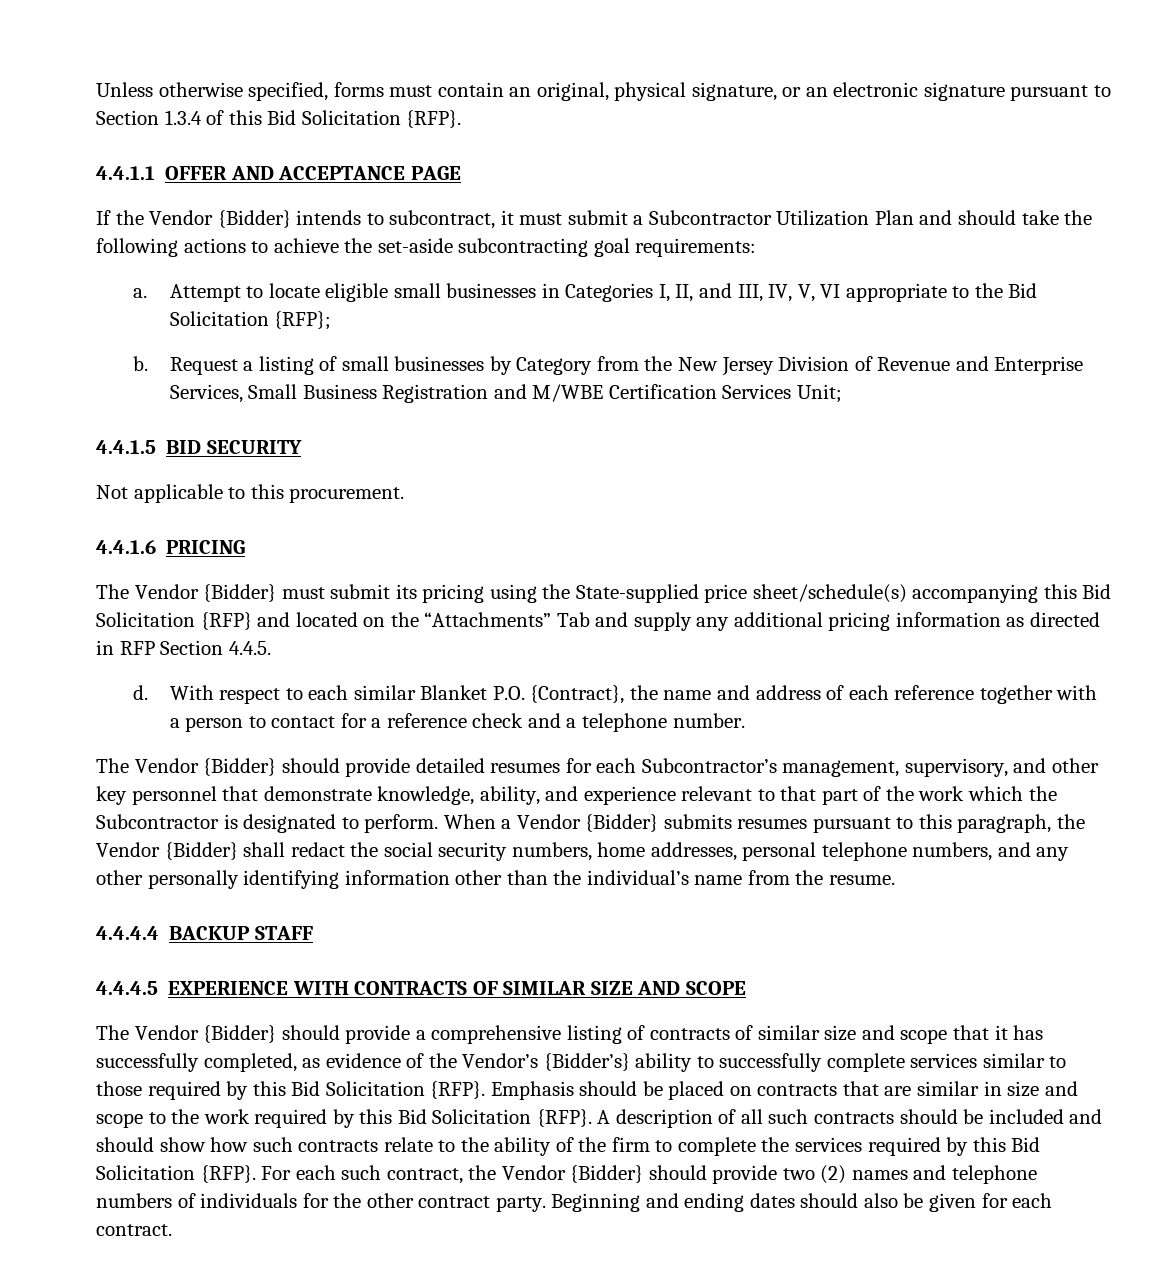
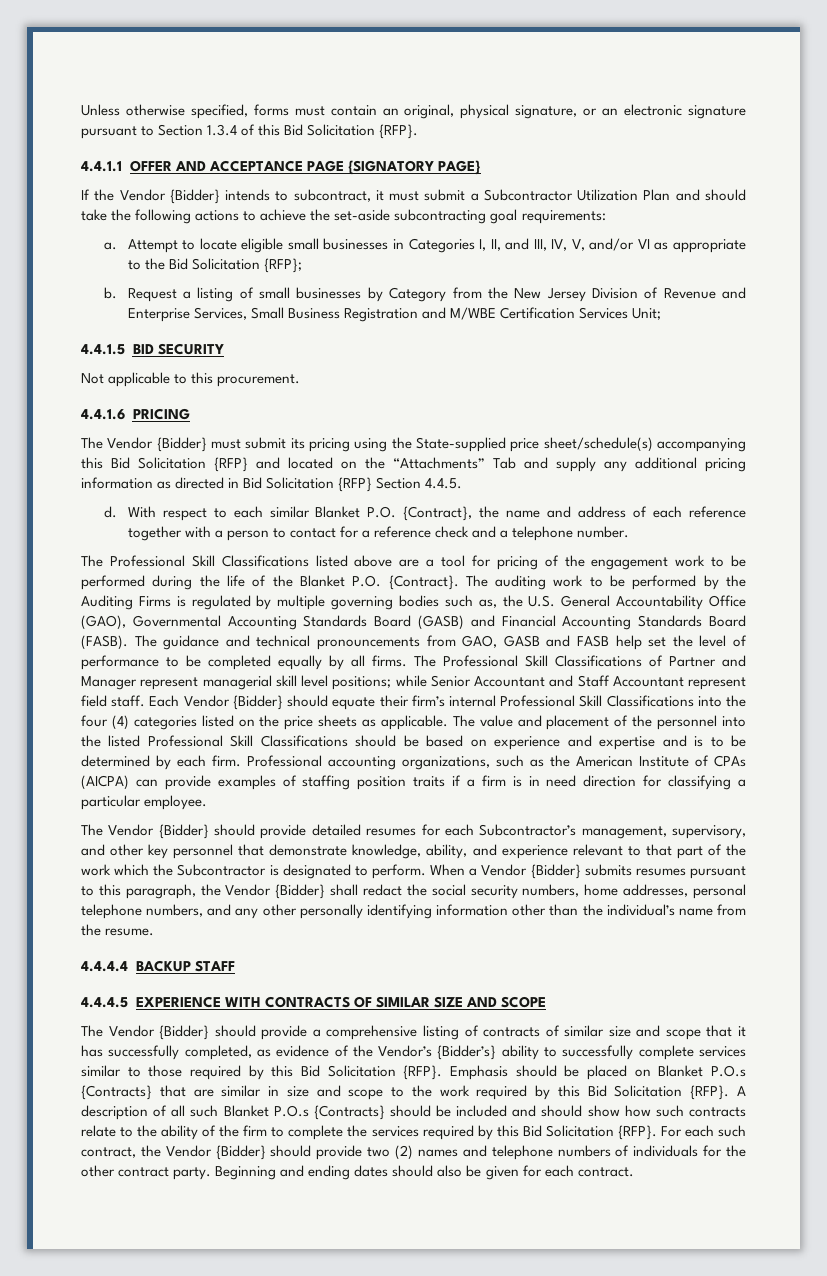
(461, 173) none -> [347,160,481,175] {SIGNATORY PAGE}
[820,284,841,298] VI -> [589,238,669,251] and/or VI as
[119,641,155,655] RFP -> [243,477,373,492] Bid Solicitation {RFP}
(745, 720) none -> [81,555,746,570] [81,575,746,590] [81,595,747,610] [81,615,746,630] [81,635,748,650] [81,655,746,670] [81,675,746,690] [81,695,746,710] [81,715,746,730] [81,735,746,750] [81,755,746,770] [81,775,746,790] [81,795,208,810] // The Professional Skill Classifications listed above are a tool for pricing of the engagement work to be performed during the life of the Blanket P.O. {Contract}. The auditing work to be performed by the Auditing Firms is regulated by multiple governing bodies such as, the U.S. General Accountability Office (GAO), Governmental Accounting Standards Board (GASB) and Financial Accounting Standards Board (FASB). The guidance and technical pronouncements from GAO, GASB and FASB help set the level of performance to be completed equally by all firms. The Professional Skill Classifications of Partner and Manager represent managerial skill level positions; while Senior Accountant and Staff Accountant represent field staff. Each Vendor {Bidder} should equate their firm’s internal Professional Skill Classifications into the four (4) categories listed on the price sheets as applicable. The value and placement of the personnel into the listed Professional Skill Classifications should be based on experience and expertise and is to be determined by each firm. Professional accounting organizations, such as the American Institute of CPAs (AICPA) can provide examples of staffing position traits if a firm is in need direction for classifying a particular employee.
[757,1084,838,1096] contracts -> [658,1065,746,1077] [81,1085,152,1100] Blanket P.O.s {Contracts}
[814,1112,895,1124] contracts -> [223,1105,385,1120] Blanket P.O.s {Contracts}

